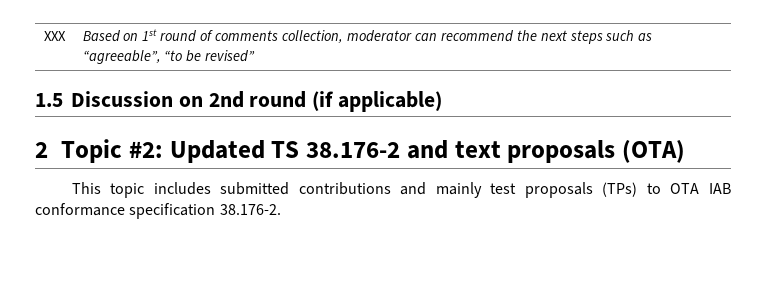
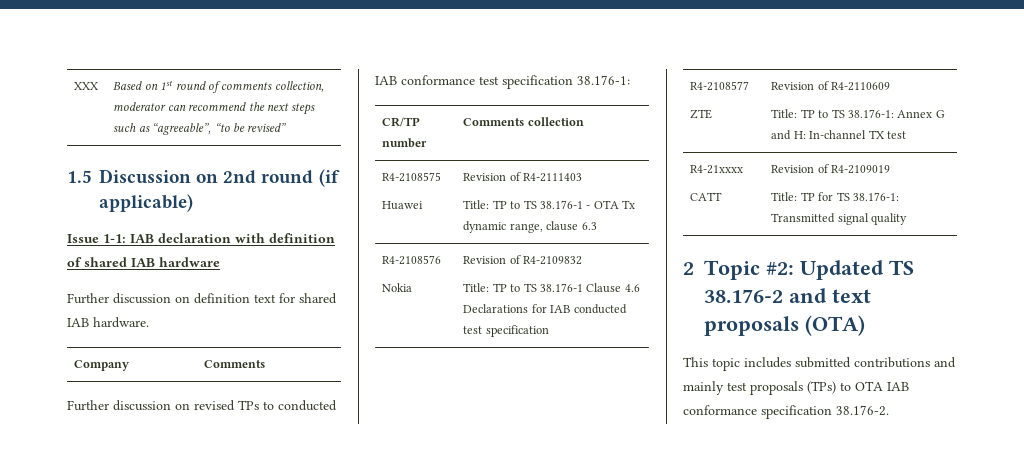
(443, 101) none -> [67,233,335,243] [67,257,220,267] [67,293,337,304] [67,317,149,328] [74,360,130,371] [204,360,266,368] [67,400,337,411] [375,75,630,89] [382,117,421,127] [382,138,428,148] [463,117,584,126] [382,172,442,182] [382,201,424,210] [463,172,583,182] [463,200,636,209] [463,221,597,233] [382,255,442,265] [382,283,413,292] [463,255,583,265] [463,283,640,293] [463,304,627,314] [463,325,549,337] [690,81,750,91] [690,109,713,119] [771,81,891,91] [771,109,945,118] [771,130,906,140] [690,165,744,174] [690,192,723,201] [771,164,891,174] [771,192,899,201] [771,213,908,225] // Issue 1-1: IAB declaration with definition of shared IAB hardware // Further discussion on definition text for shared IAB hardware. // Company | Comments // Further discussion on revised TPs to conducted IAB conformance test specification 38.176-1: // CR/TP number | Comments collection // R4-2108575 // Huawei | Revision of R4-2111403 // Title: TP to TS 38.176-1 - OTA Tx dynamic range, clause 6.3 // R4-2108576 // Nokia | Revision of R4-2109832 // Title: TP to TS 38.176-1 Clause 4.6 Declarations for IAB conducted test specification // R4-2108577 // ZTE | Revision of R4-2110609 // Title: TP to TS 38.176-1: Annex G and H: In-channel TX test // R4-21xxxx // CATT | Revision of R4-2109019 // Title: TP for TS 38.176-1: Transmitted signal quality

